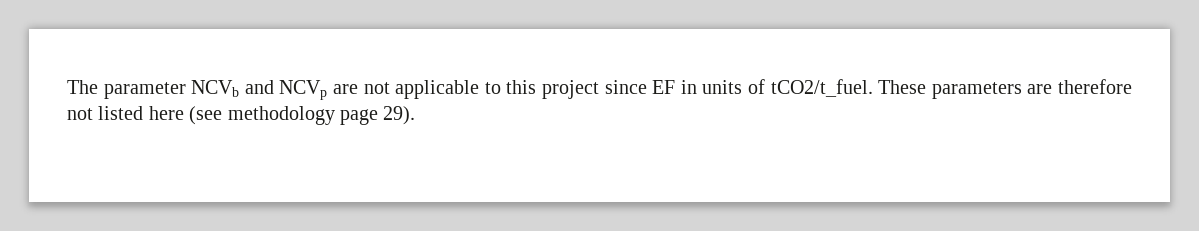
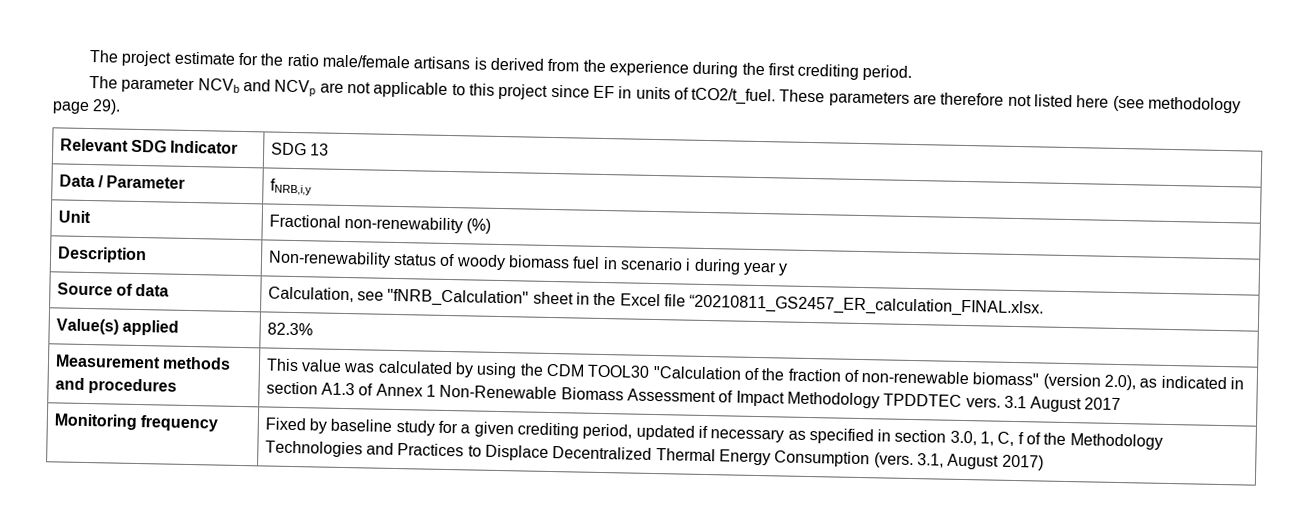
[67,80,98,94] The -> [89,50,913,81] [89,76,119,89] The project estimate for the ratio male/female artisans is derived from the experience during the first crediting period. // The
(416, 115) none -> [59,138,239,154] [270,142,330,156] [58,174,186,189] [269,178,312,196] [57,210,91,224] [268,214,492,234] [56,246,147,264] [267,250,789,276] [56,282,170,297] [267,286,1045,318] [55,318,180,336] [266,322,313,336] [54,354,232,370] [54,377,178,395] [265,358,1245,391] [265,381,1122,413] [53,413,219,432] [264,417,1163,450] [264,440,1044,471] // Relevant SDG Indicator | SDG 13 // Data / Parameter | fNRB,i,y // Unit | Fractional non-renewability (%) // Description | Non-renewability status of woody biomass fuel in scenario i during year y // Source of data | Calculation, see "fNRB_Calculation" sheet in the Excel file “20210811_GS2457_ER_calculation_FINAL.xlsx. // Value(s) applied | 82.3% // Measurement methods and procedures | This value was calculated by using the CDM TOOL30 "Calculation of the fraction of non-renewable biomass" (version 2.0), as indicated in section A1.3 of Annex 1 Non-Renewable Biomass Assessment of Impact Methodology TPDDTEC vers. 3.1 August 2017 // Monitoring frequency | Fixed by baseline study for a given crediting period, updated if necessary as specified in section 3.0, 1, C, f of the Methodology Technologies and Practices to Displace Decentralized Thermal Energy Consumption (vers. 3.1, August 2017)

